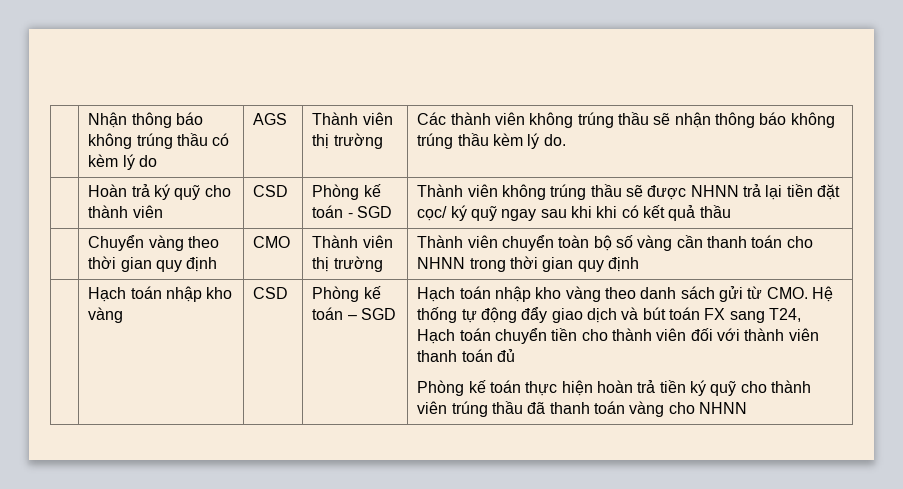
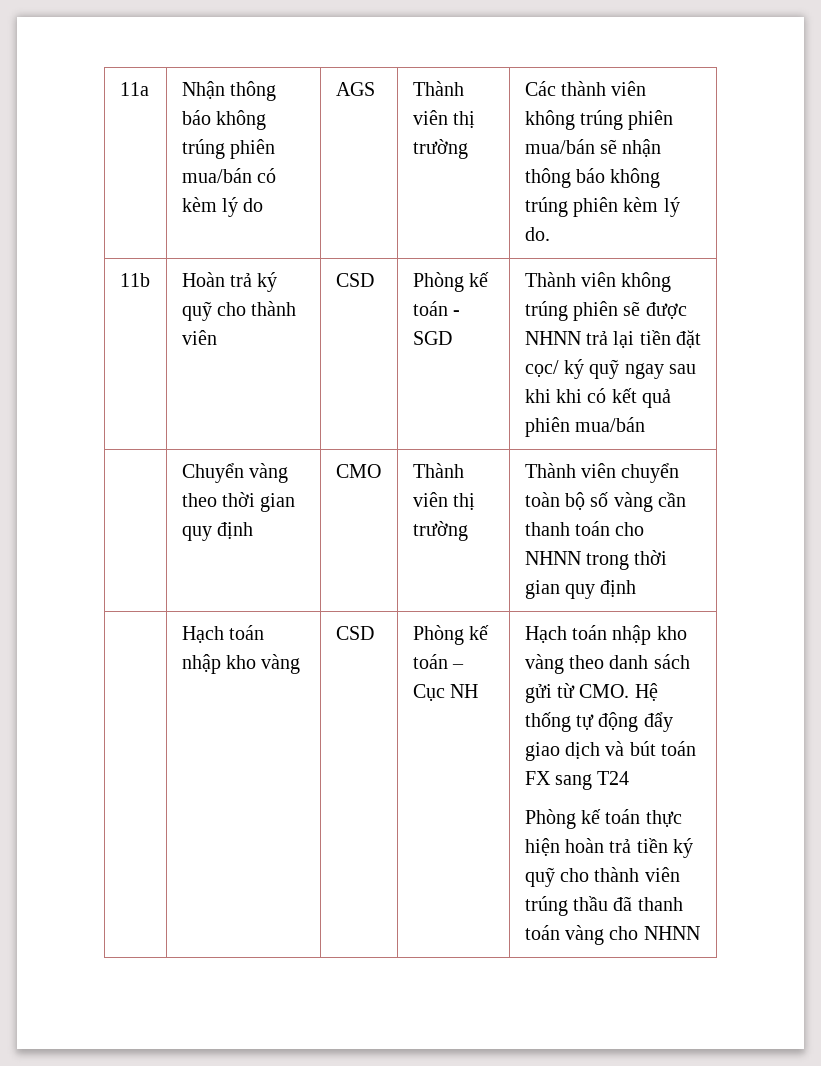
(88, 120) none -> [119,82,149,96] 11a
[177,133,209,146] thầu -> [229,139,275,159] [181,168,252,183] phiên mua/bán
[618,112,650,125] thầu -> [628,110,674,130] [524,139,595,154] phiên mua/bán
[457,133,489,146] thầu -> [572,197,618,217] phiên
(566, 140) none -> [119,273,150,287] 11b
[590,184,622,197] thầu -> [572,301,618,321] phiên
[699,205,731,218] thầu -> [524,417,645,437] phiên mua/bán
[361,308,397,320] SGD -> [412,684,478,701] Cục NH
[768,308,801,322] [417,328,819,344] [417,349,516,362] T24, Hạch toán chuyển tiền cho thành viên đối với thành viên thanh toán đủ -> [597,771,630,785] T24

